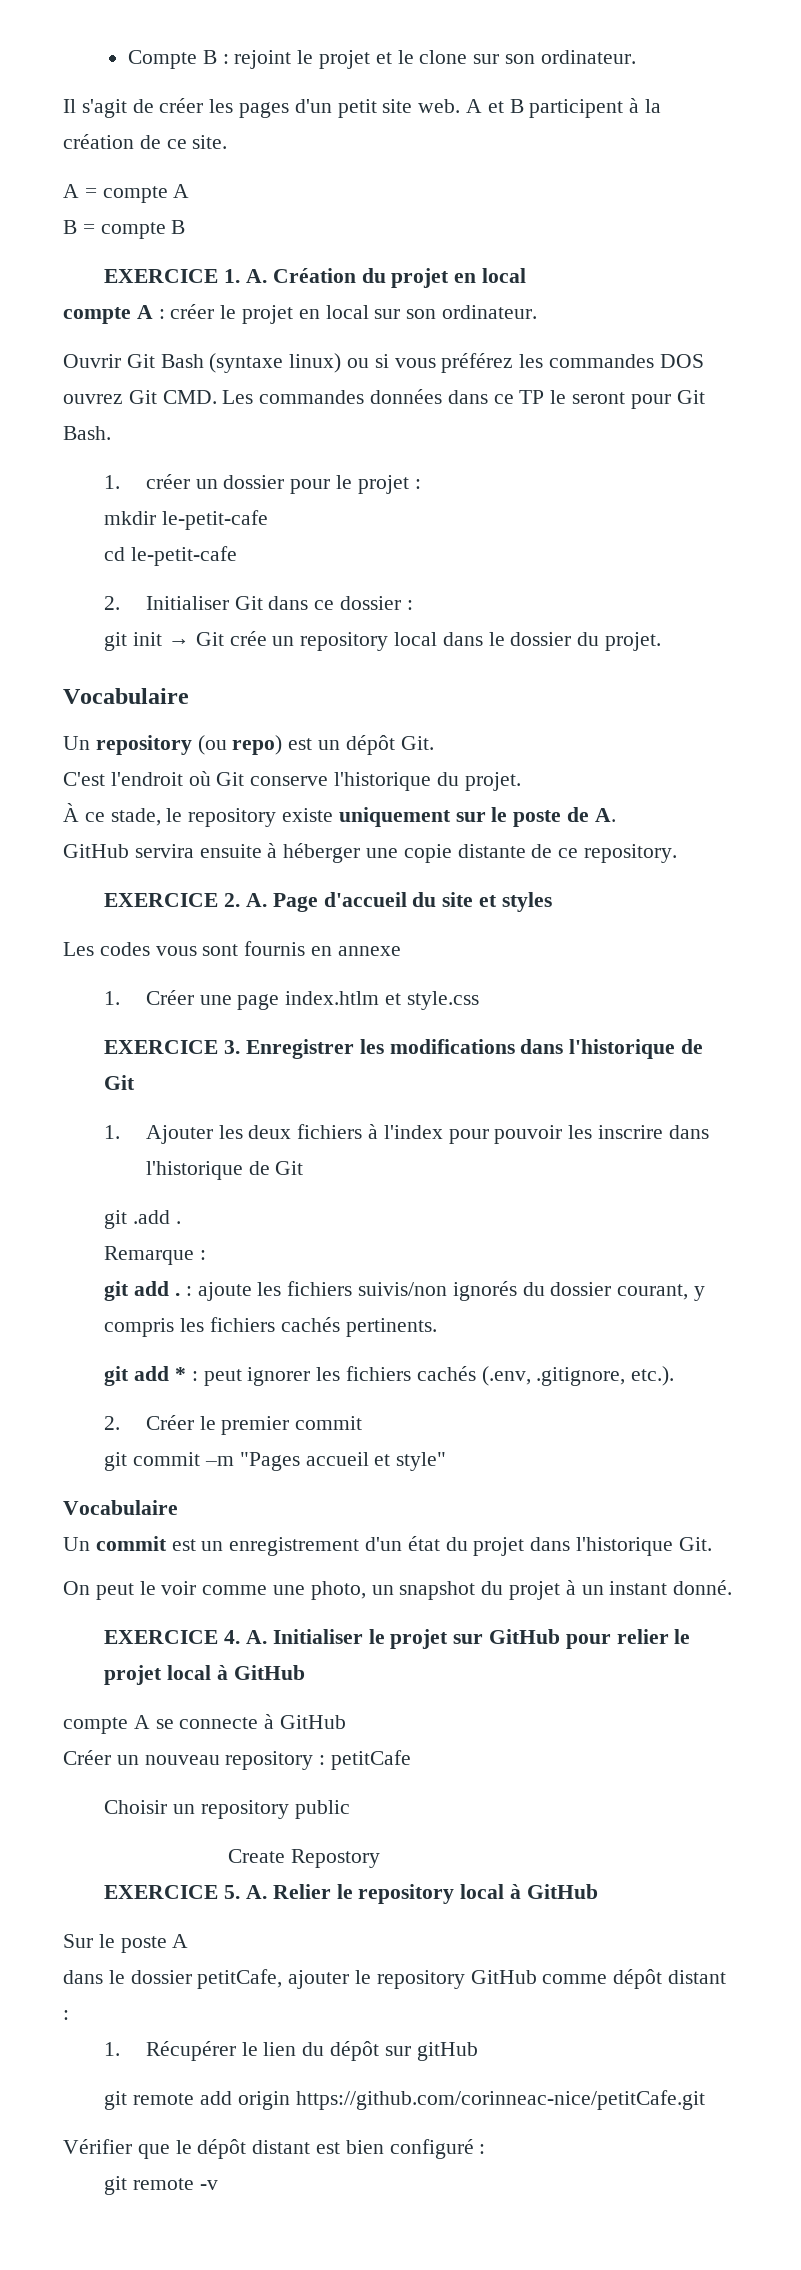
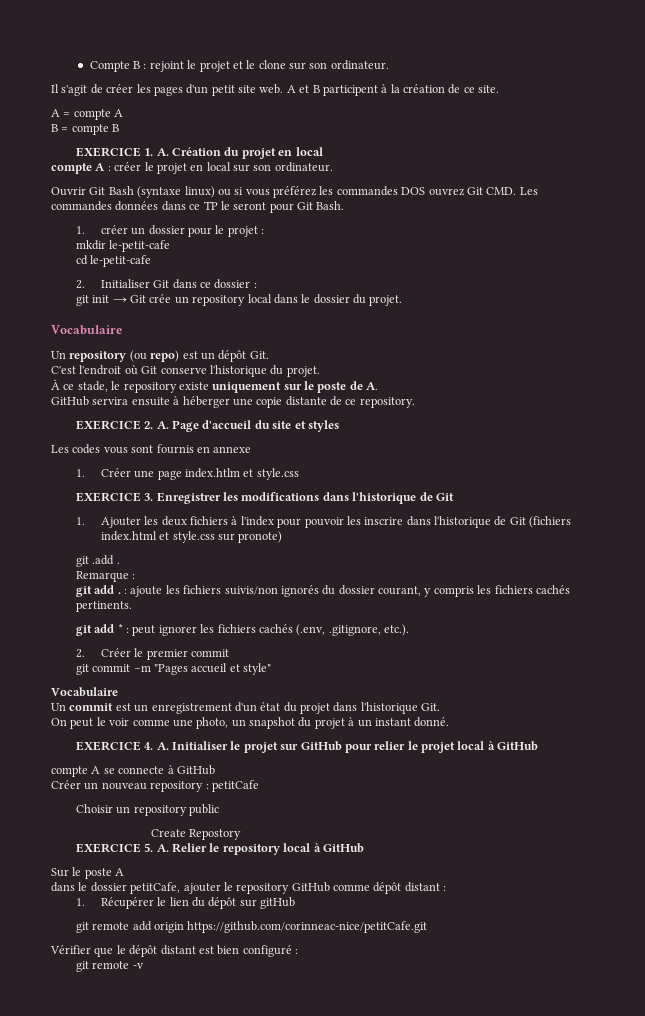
(304, 1168) none -> [529,516,572,528] [100,531,283,543] (fichiers index.html et style.css sur pronote)

